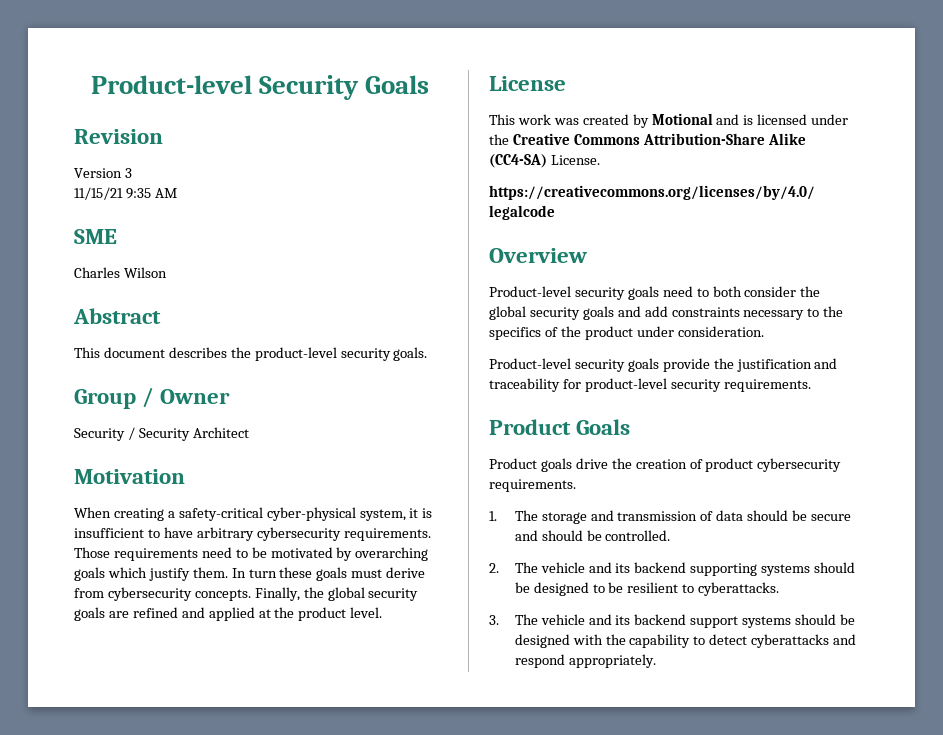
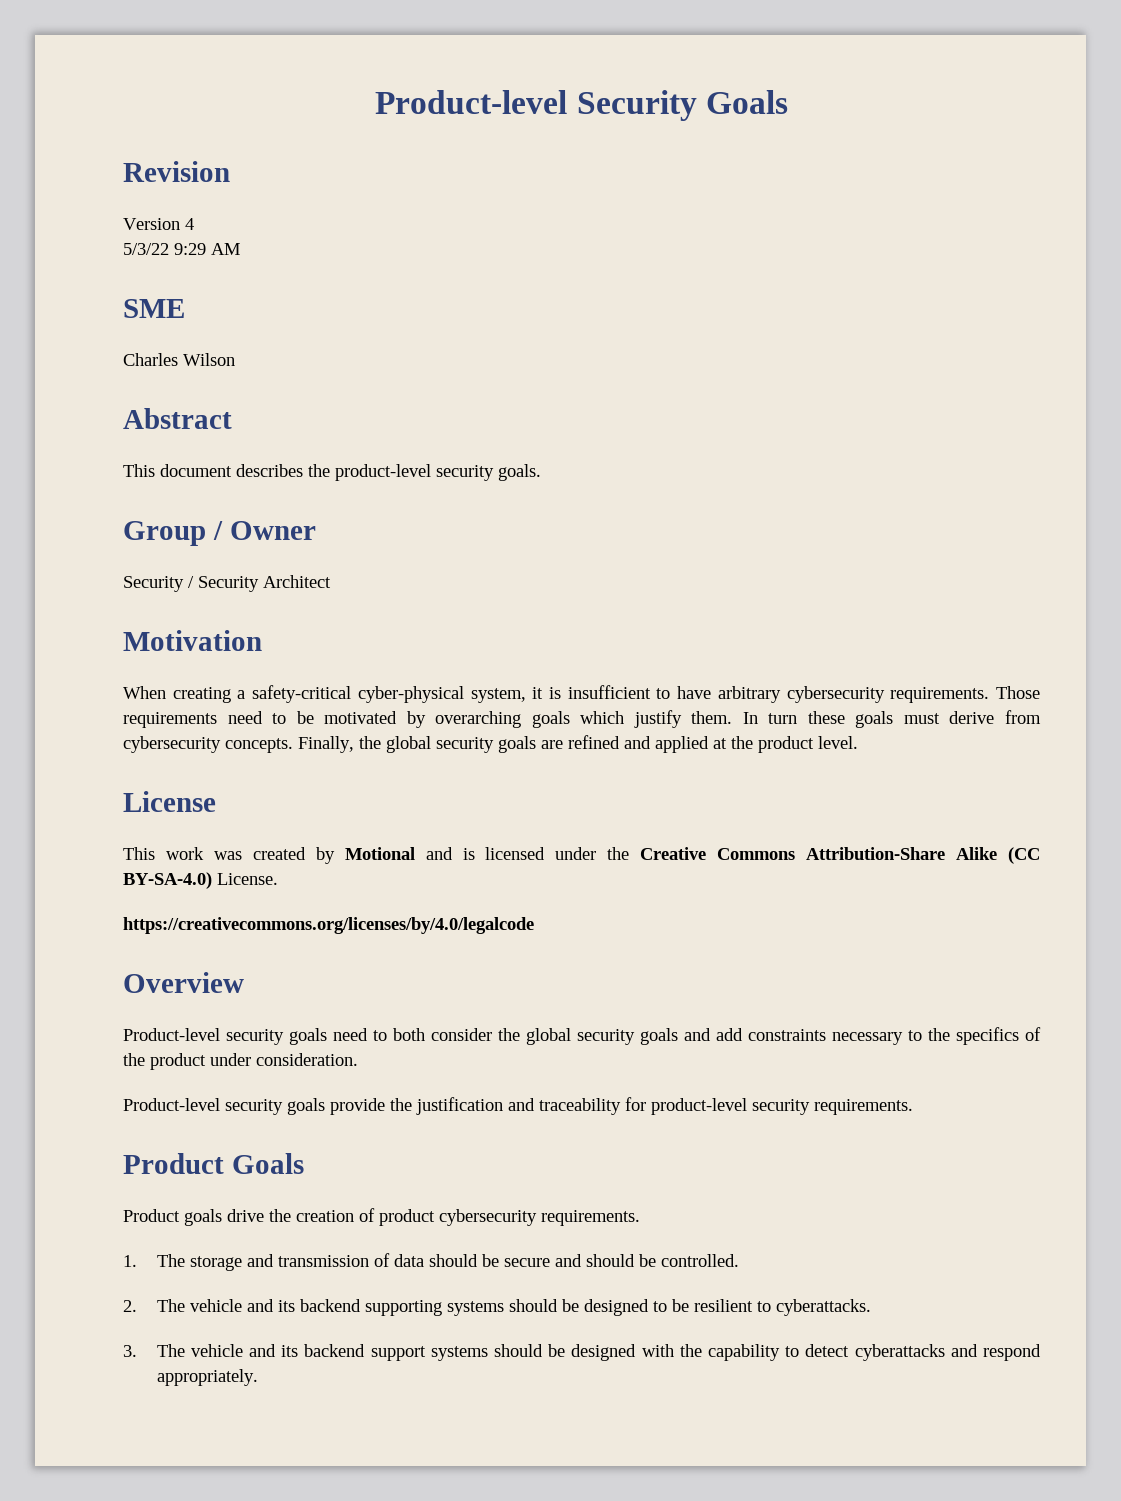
[124,168,132,178] [74,187,151,200] 3 // 11/15/21 9:35 -> [185,218,194,230] [123,243,206,255] 4 // 5/3/22 9:29
[489,154,547,168] (CC4-SA) -> [1007,847,1040,864] [123,872,212,889] (CC BY-SA-4.0)

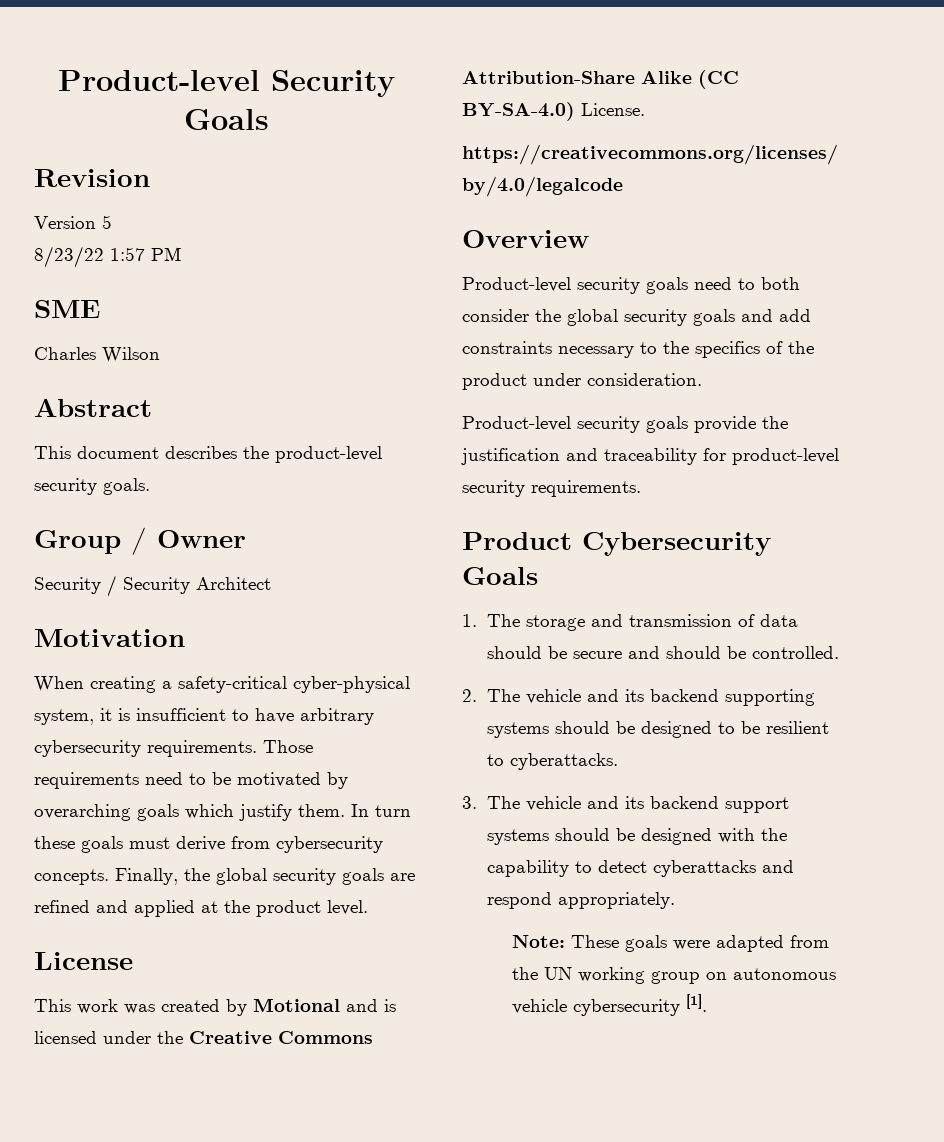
[185,218,194,230] [123,243,240,255] 4 // 5/3/22 9:29 AM -> [102,215,112,229] [34,246,181,268] 5 // 8/23/22 1:57 PM
[231,1153,304,1174] [123,1208,640,1226] Goals // Product goals drive the creation of product cybersecurity requirements. -> [582,532,771,556] [462,567,538,585] Cybersecurity Goals
(258, 1377) none -> [512,935,830,952] [512,967,837,984] [512,994,708,1016] // Note: These goals were adapted from the UN working group on autonomous vehicle cybersecurity [1].

